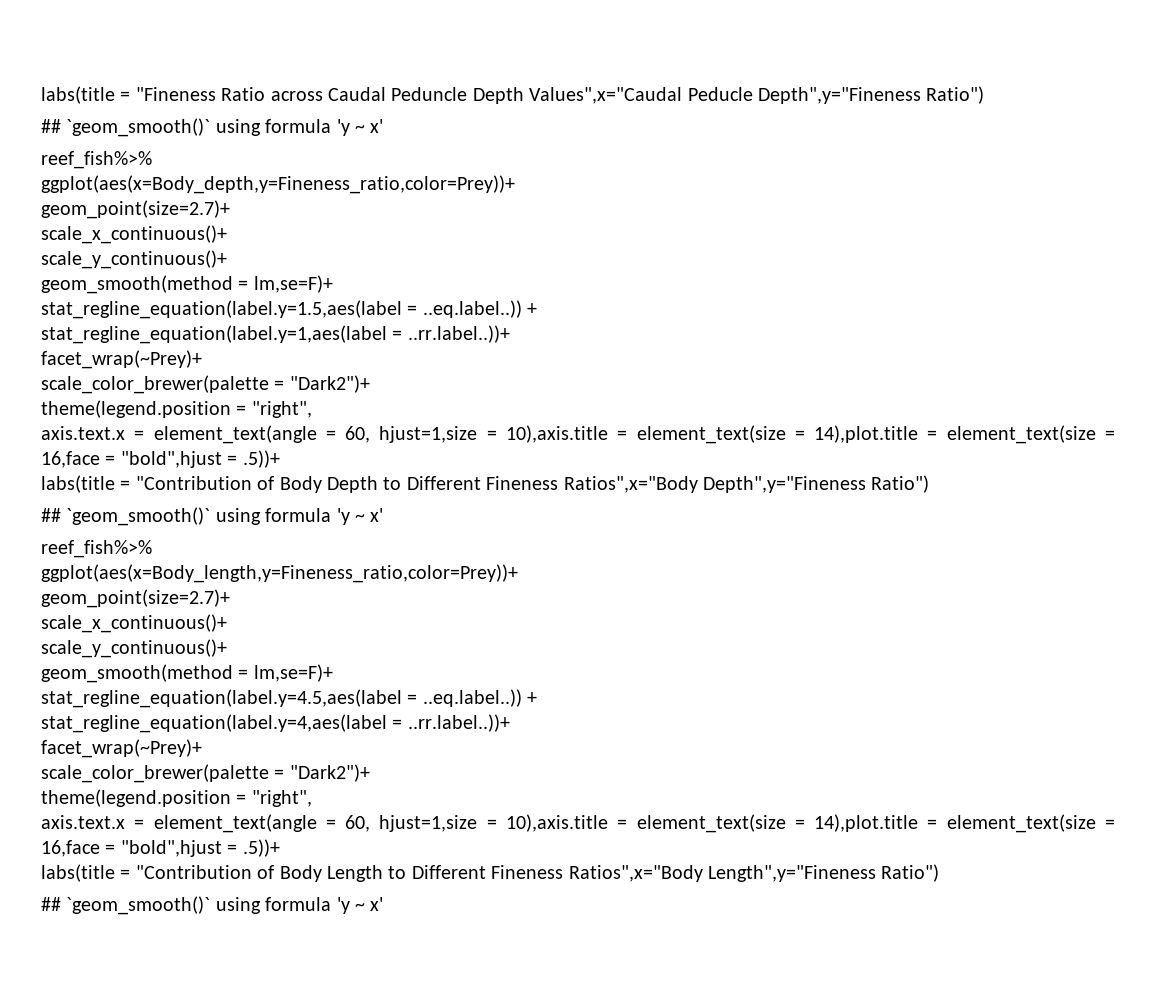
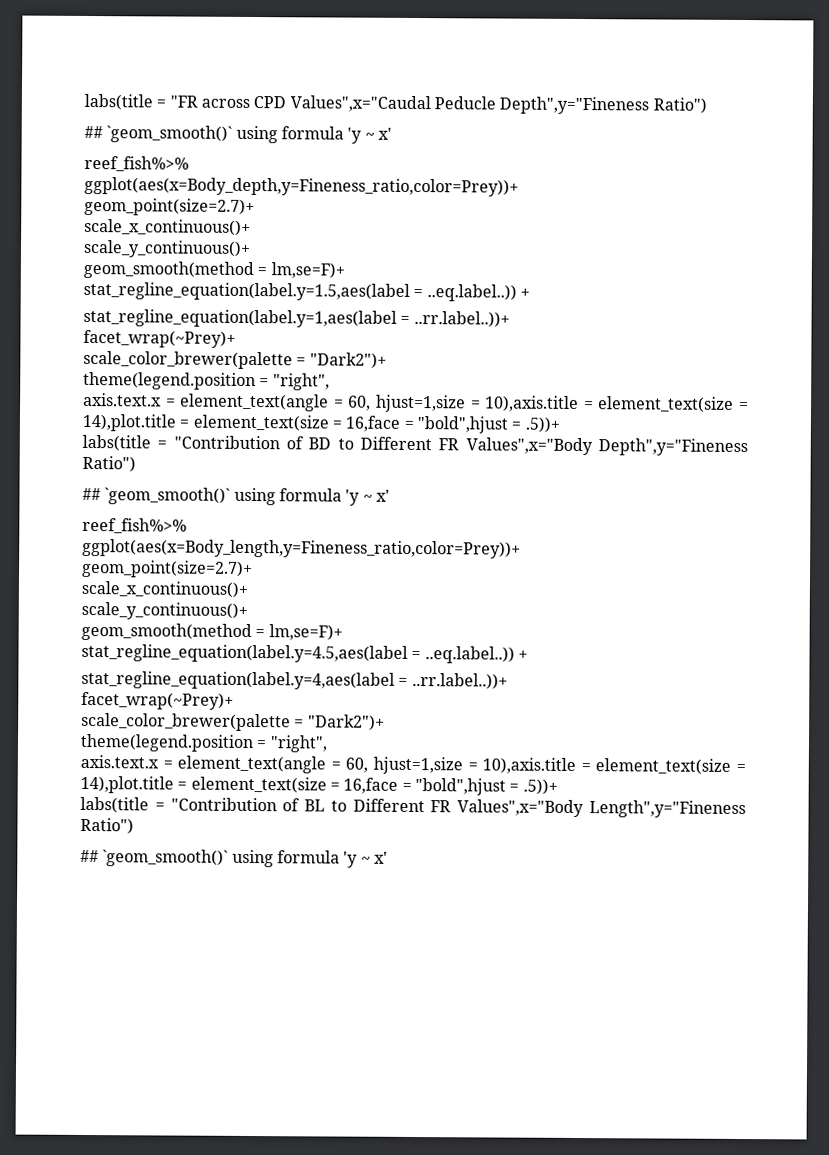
[41,86,524,104] labs(title = "Fineness Ratio across Caudal Peduncle Depth -> [84,93,287,111] labs(title = "FR across CPD
[279,476,698,493] Body Depth to Different Fineness Ratios",x="Body -> [308,436,593,456] BD to Different FR Values",x="Body
[279,865,703,882] Body Length to Different Fineness Ratios",x="Body -> [304,798,585,818] BL to Different FR Values",x="Body

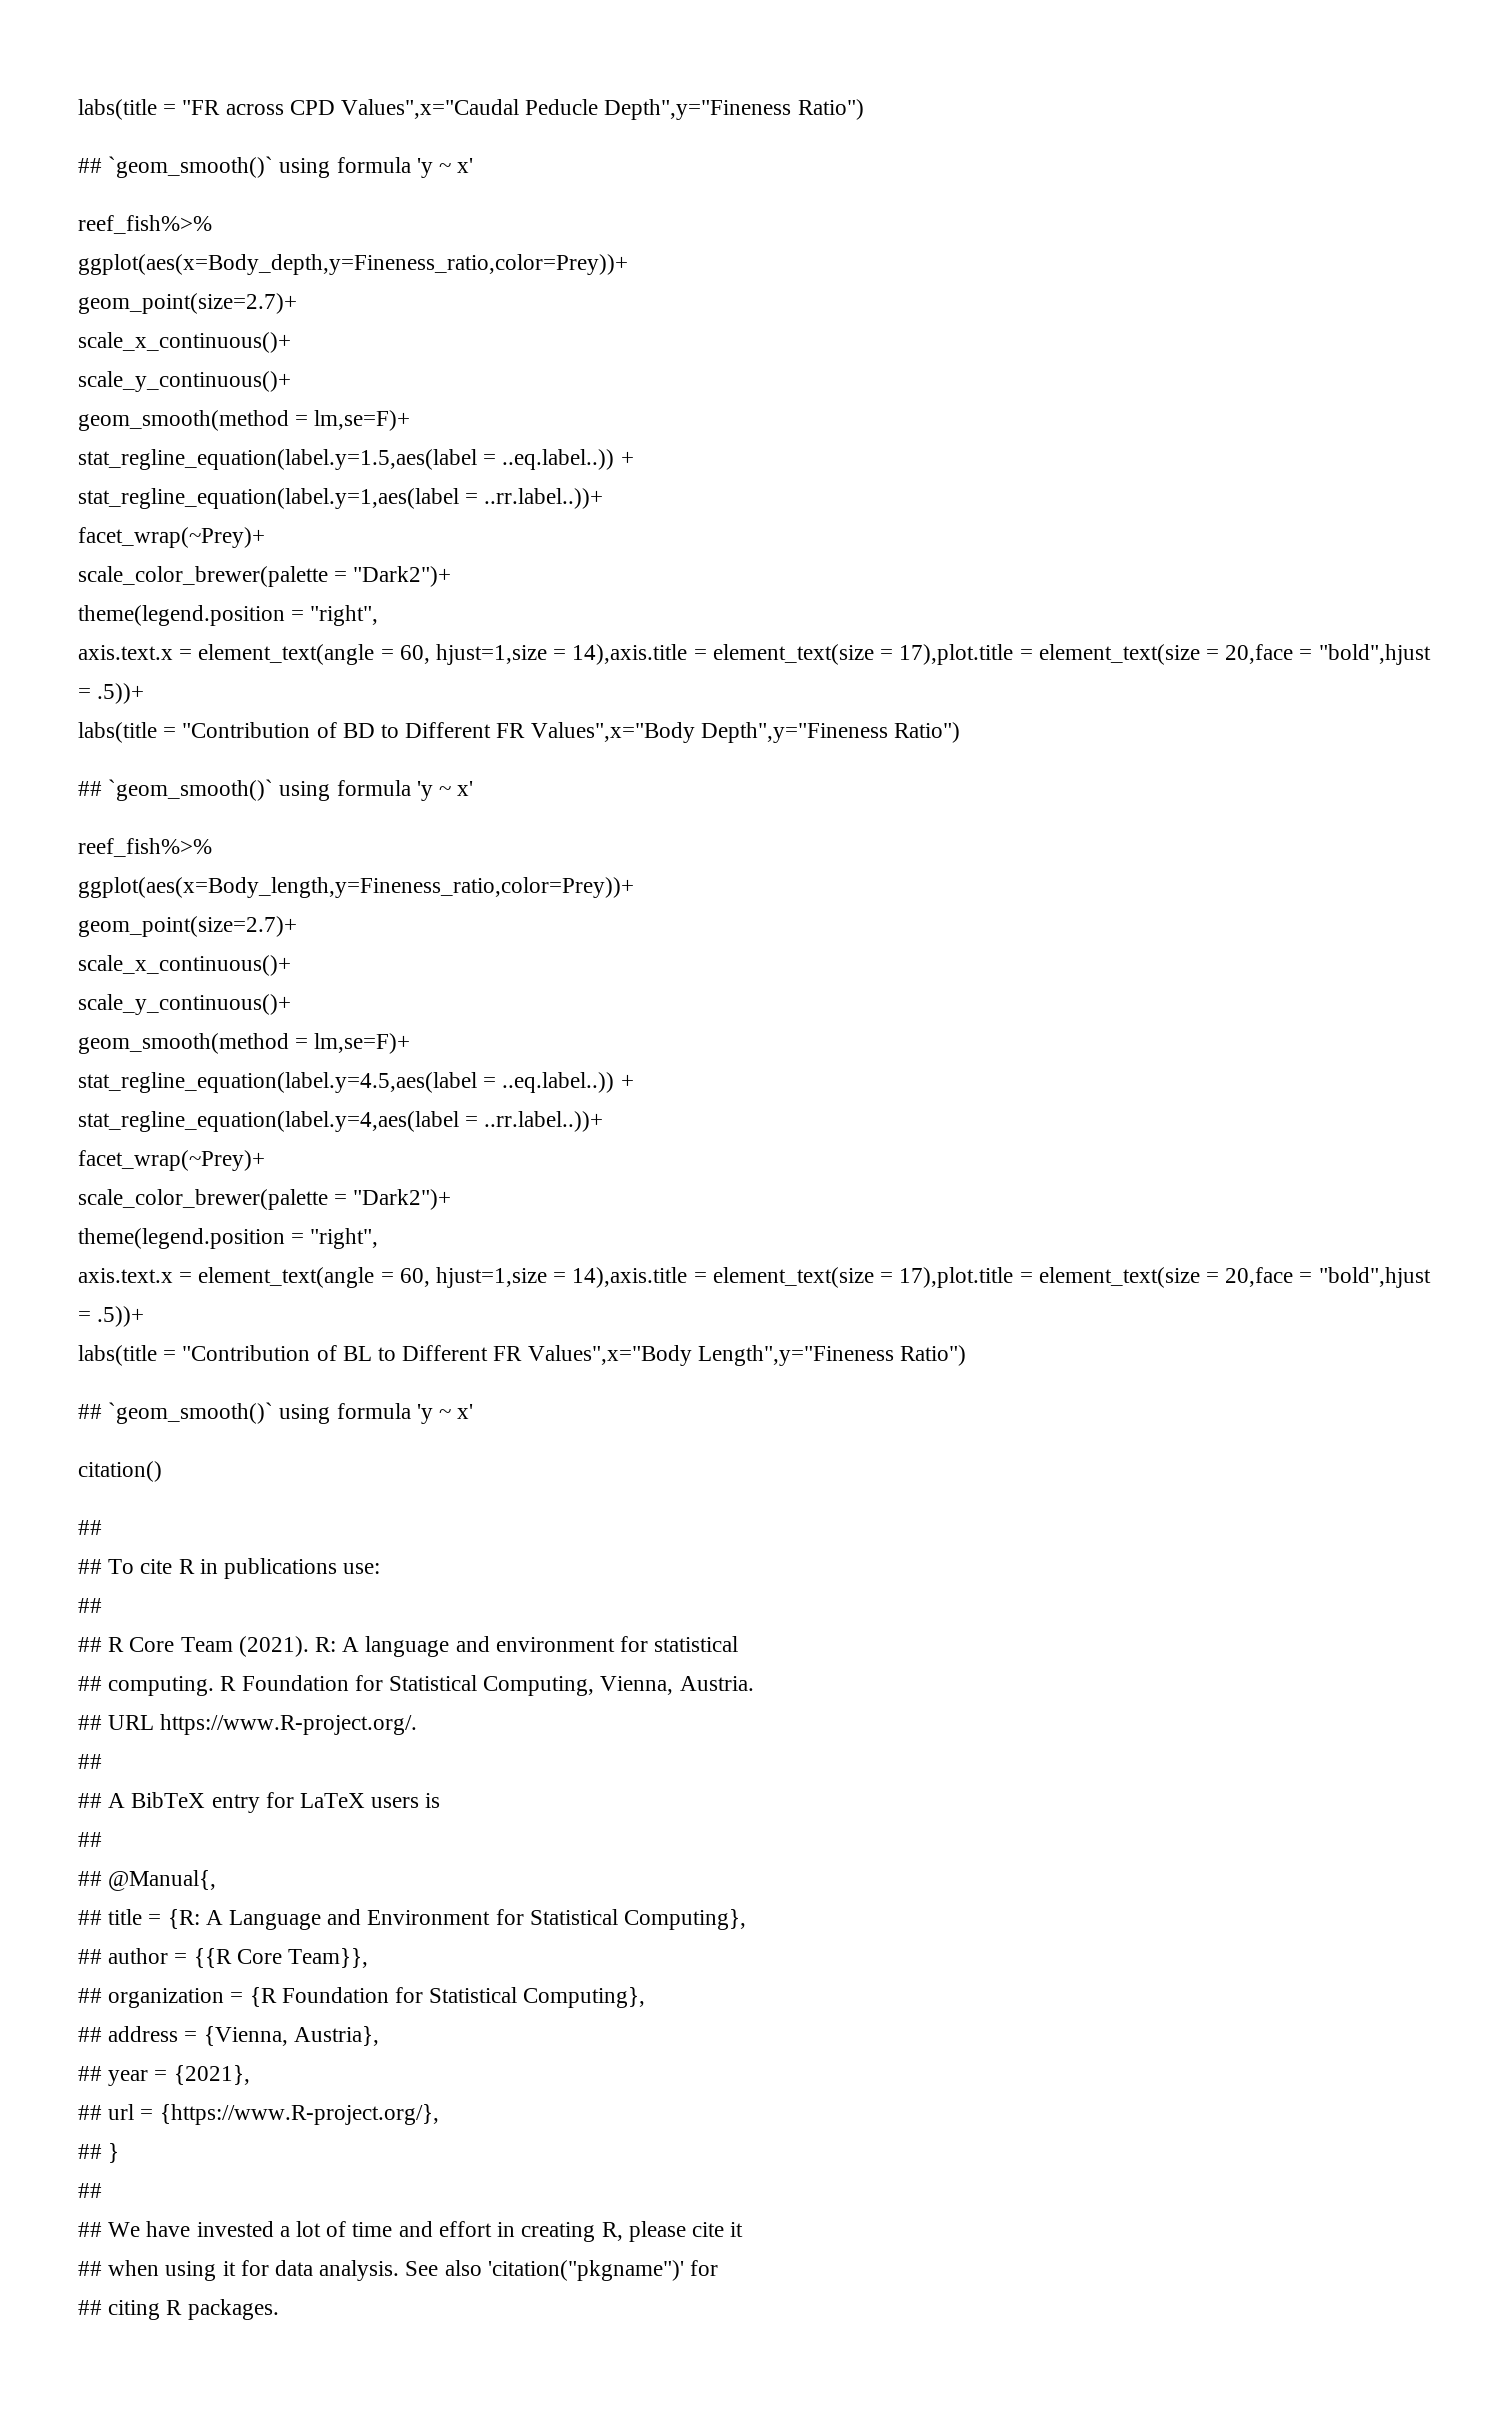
[485,395,750,413] [82,413,401,432] 10),axis.title = element_text(size = 14),plot.title = element_text(size = 16,face -> [572,644,1294,665] 14),axis.title = element_text(size = 17),plot.title = element_text(size = 20,face
[482,757,747,775] [80,775,399,794] 10),axis.title = element_text(size = 14),plot.title = element_text(size = 16,face -> [572,1267,1294,1288] 14),axis.title = element_text(size = 17),plot.title = element_text(size = 20,face
(388, 857) none -> [78,1461,162,1482] [78,1520,102,1535] [78,1558,381,1579] [78,1598,102,1613] [78,1636,739,1657] [78,1675,754,1696] [78,1714,418,1735] [78,1754,102,1769] [78,1792,441,1813] [78,1832,102,1847] [78,1870,217,1891] [78,1909,747,1930] [78,1948,369,1968] [78,1987,646,2008] [78,2026,379,2046] [78,2065,250,2086] [78,2104,439,2125] [78,2143,120,2163] [78,2183,102,2198] [78,2221,744,2242] [78,2260,719,2281] [78,2299,279,2320] // citation() // ## // ## To cite R in publications use: // ## // ## R Core Team (2021). R: A language and environment for statistical // ## computing. R Foundation for Statistical Computing, Vienna, Austria. // ## URL https://www.R-project.org/. // ## // ## A BibTeX entry for LaTeX users is // ## // ## @Manual{, // ## title = {R: A Language and Environment for Statistical Computing}, // ## author = {{R Core Team}}, // ## organization = {R Foundation for Statistical Computing}, // ## address = {Vienna, Austria}, // ## year = {2021}, // ## url = {https://www.R-project.org/}, // ## } // ## // ## We have invested a lot of time and effort in creating R, please cite it // ## when using it for data analysis. See also 'citation("pkgname")' for // ## citing R packages.

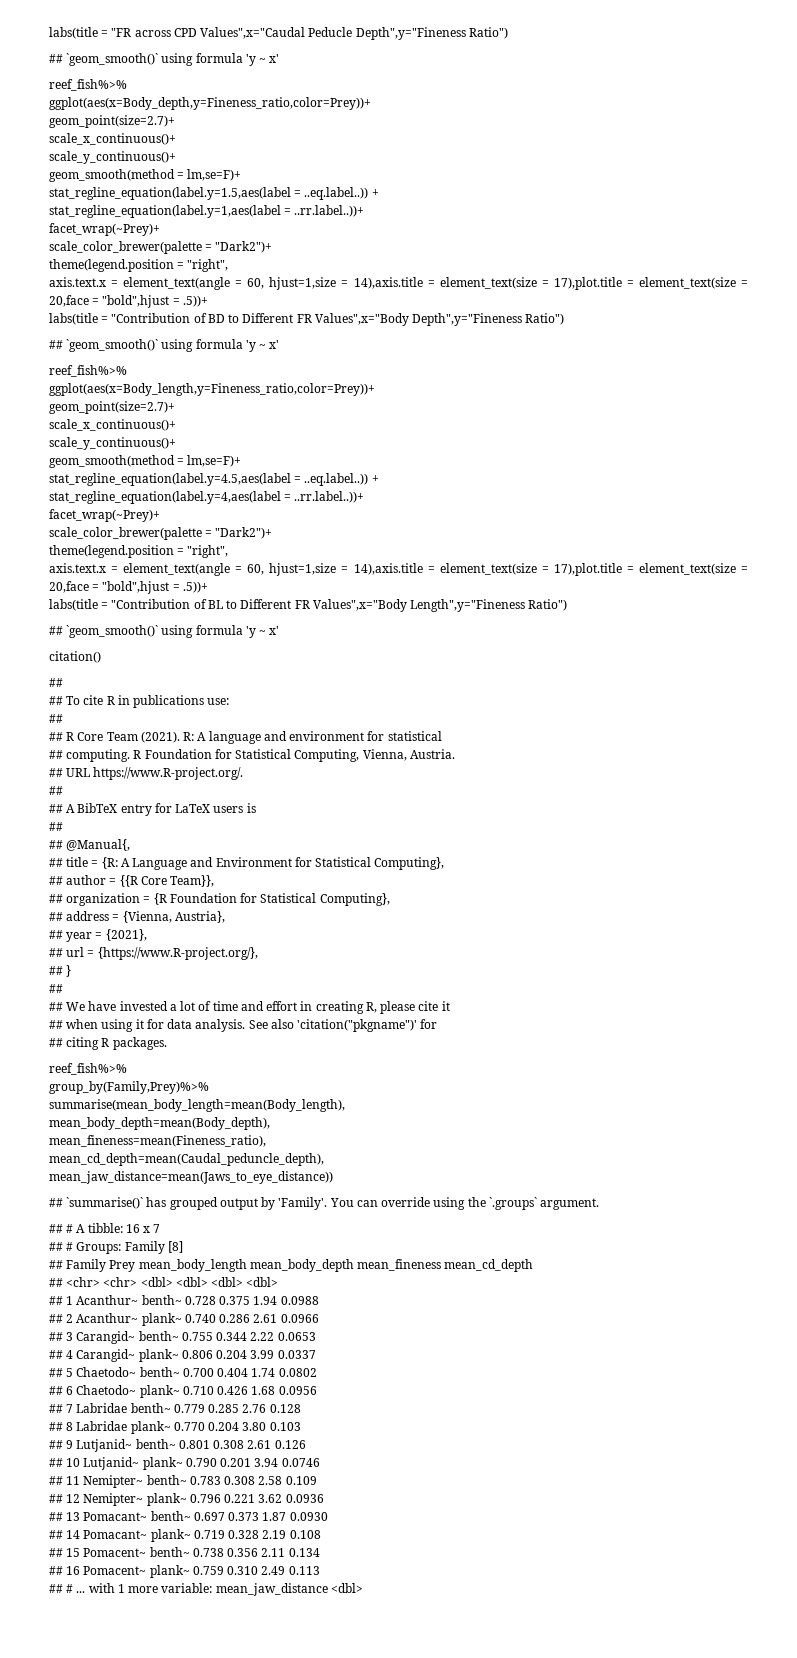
(279, 2309) none -> [49,1063,127,1075] [49,1081,209,1094] [49,1099,345,1112] [49,1117,270,1130] [49,1135,266,1147] [49,1153,324,1166] [49,1171,333,1184] [49,1197,600,1210] [49,1223,161,1233] [49,1241,183,1254] [49,1259,534,1272] [49,1277,279,1287] [49,1295,319,1305] [49,1313,319,1326] [49,1331,316,1344] [49,1349,316,1362] [49,1367,317,1377] [49,1385,317,1398] [49,1403,301,1413] [49,1421,301,1434] [49,1439,306,1452] [49,1457,320,1470] [49,1475,317,1488] [49,1493,324,1506] [49,1511,328,1521] [49,1529,321,1542] [49,1547,320,1557] [49,1565,320,1578] [49,1583,363,1596] // reef_fish%>% // group_by(Family,Prey)%>% // summarise(mean_body_length=mean(Body_length), // mean_body_depth=mean(Body_depth), // mean_fineness=mean(Fineness_ratio), // mean_cd_depth=mean(Caudal_peduncle_depth), // mean_jaw_distance=mean(Jaws_to_eye_distance)) // ## `summarise()` has grouped output by 'Family'. You can override using the `.groups` argument. // ## # A tibble: 16 x 7 // ## # Groups: Family [8] // ## Family Prey mean_body_length mean_body_depth mean_fineness mean_cd_depth // ## <chr> <chr> <dbl> <dbl> <dbl> <dbl> // ## 1 Acanthur~ benth~ 0.728 0.375 1.94 0.0988 // ## 2 Acanthur~ plank~ 0.740 0.286 2.61 0.0966 // ## 3 Carangid~ benth~ 0.755 0.344 2.22 0.0653 // ## 4 Carangid~ plank~ 0.806 0.204 3.99 0.0337 // ## 5 Chaetodo~ benth~ 0.700 0.404 1.74 0.0802 // ## 6 Chaetodo~ plank~ 0.710 0.426 1.68 0.0956 // ## 7 Labridae benth~ 0.779 0.285 2.76 0.128 // ## 8 Labridae plank~ 0.770 0.204 3.80 0.103 // ## 9 Lutjanid~ benth~ 0.801 0.308 2.61 0.126 // ## 10 Lutjanid~ plank~ 0.790 0.201 3.94 0.0746 // ## 11 Nemipter~ benth~ 0.783 0.308 2.58 0.109 // ## 12 Nemipter~ plank~ 0.796 0.221 3.62 0.0936 // ## 13 Pomacant~ benth~ 0.697 0.373 1.87 0.0930 // ## 14 Pomacant~ plank~ 0.719 0.328 2.19 0.108 // ## 15 Pomacent~ benth~ 0.738 0.356 2.11 0.134 // ## 16 Pomacent~ plank~ 0.759 0.310 2.49 0.113 // ## # ... with 1 more variable: mean_jaw_distance <dbl>

